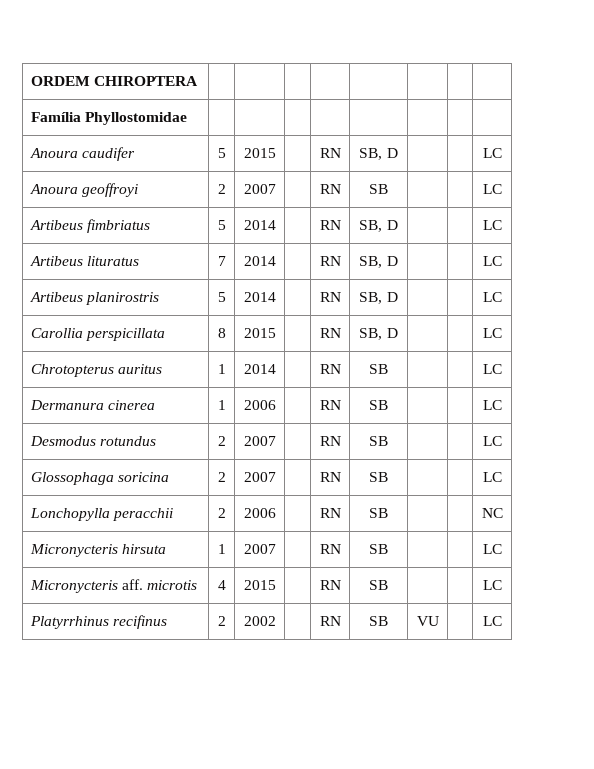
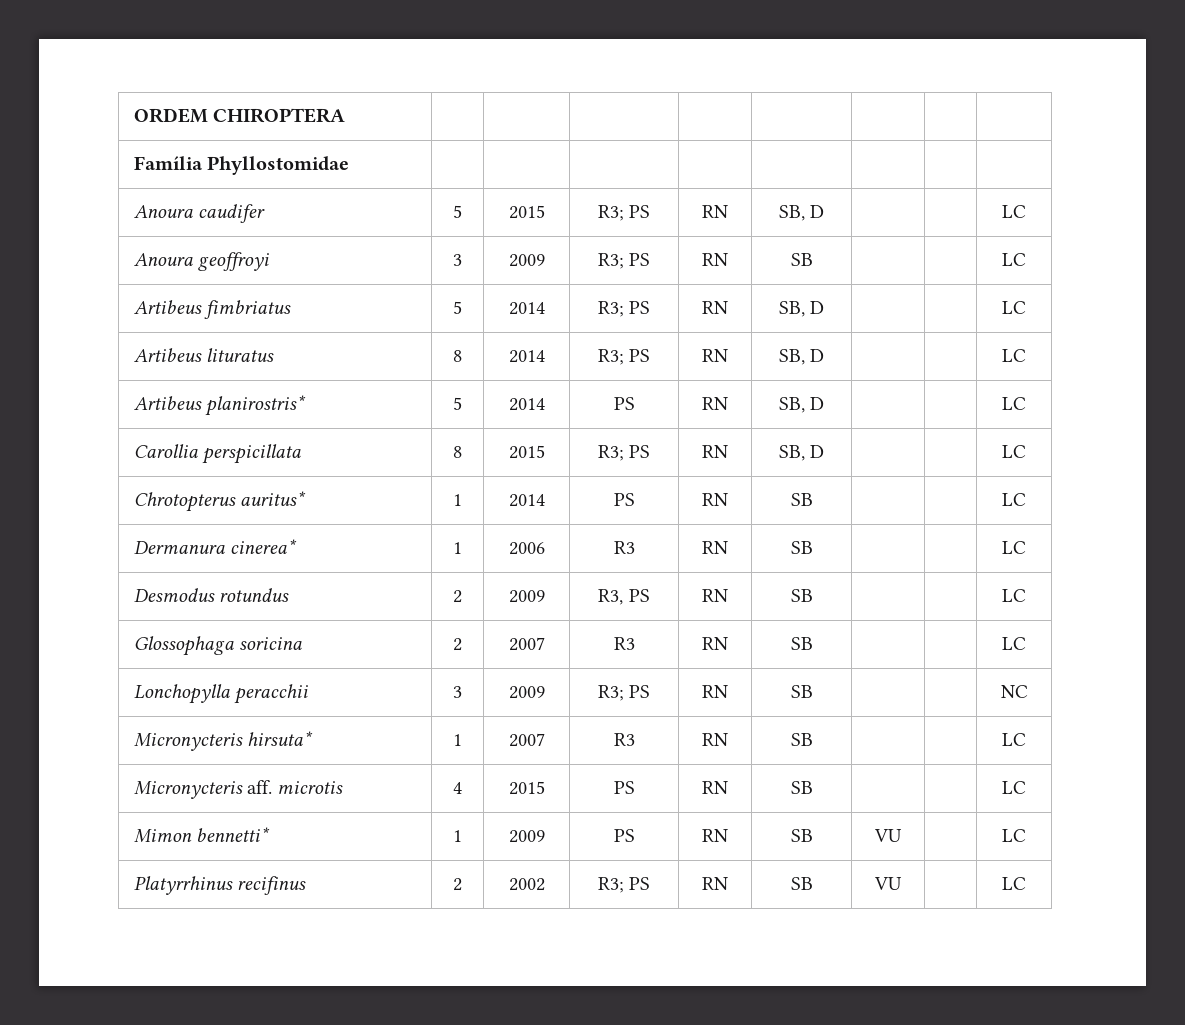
(276, 153) none -> [597,205,651,221] R3; PS
[217,184,226,194] [243,184,276,194] 2 | 2007 | -> [453,254,462,266] [508,254,545,267] [597,253,651,269] 3 | 2009 | R3; PS
(276, 225) none -> [597,301,651,317] R3; PS
[217,256,226,266] [243,256,276,266] [319,256,341,266] [359,256,398,268] [482,256,502,266] [29,292,159,305] [217,292,226,302] [243,292,276,302] 7 | 2014 | | RN | SB, D | | | LC // Artibeus planirostris | 5 | 2014 | -> [453,350,462,362] [508,350,545,363] [597,349,651,365] [702,349,728,362] [778,349,825,365] [1002,349,1026,362] [133,395,306,416] [453,397,462,410] [508,398,545,411] [613,397,635,410] 8 | 2014 | R3; PS | RN | SB, D | | | LC // Artibeus planirostris* | 5 | 2014 | PS
(276, 333) none -> [597,445,651,461] R3; PS
[117,364,162,374] auritus -> [239,491,306,506] auritus*
(276, 369) none -> [613,493,635,506] PS
[107,400,155,410] cinerea -> [229,539,297,554] cinerea*
(276, 405) none -> [613,541,635,554] R3
[243,436,276,446] 2007 | -> [508,590,545,603] [598,589,650,605] 2009 | R3, PS
(276, 477) none -> [613,637,635,650] R3
[217,508,226,518] [243,508,276,518] 2 | 2006 | -> [453,686,462,698] [508,686,545,699] [597,685,651,701] 3 | 2009 | R3; PS
[121,544,166,554] hirsuta -> [246,731,313,746] hirsuta*
(276, 549) none -> [613,733,635,746] R3
[319,580,341,590] [369,580,388,590] [482,580,502,590] | RN | SB | | | LC -> [613,781,635,794] [702,781,728,794] [790,781,813,794] [1002,781,1026,794] [133,827,270,843] [453,830,462,842] [508,830,545,843] [613,829,635,842] [702,829,728,842] [790,829,813,842] [874,829,902,842] [1002,829,1026,842] PS | RN | SB | | | LC // Mimon bennetti* | 1 | 2009 | PS | RN | SB | VU | | LC
(276, 621) none -> [597,877,651,893] R3; PS

